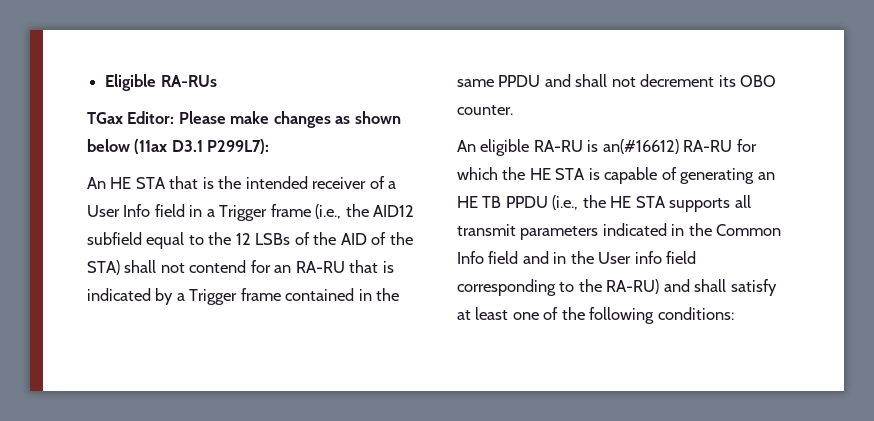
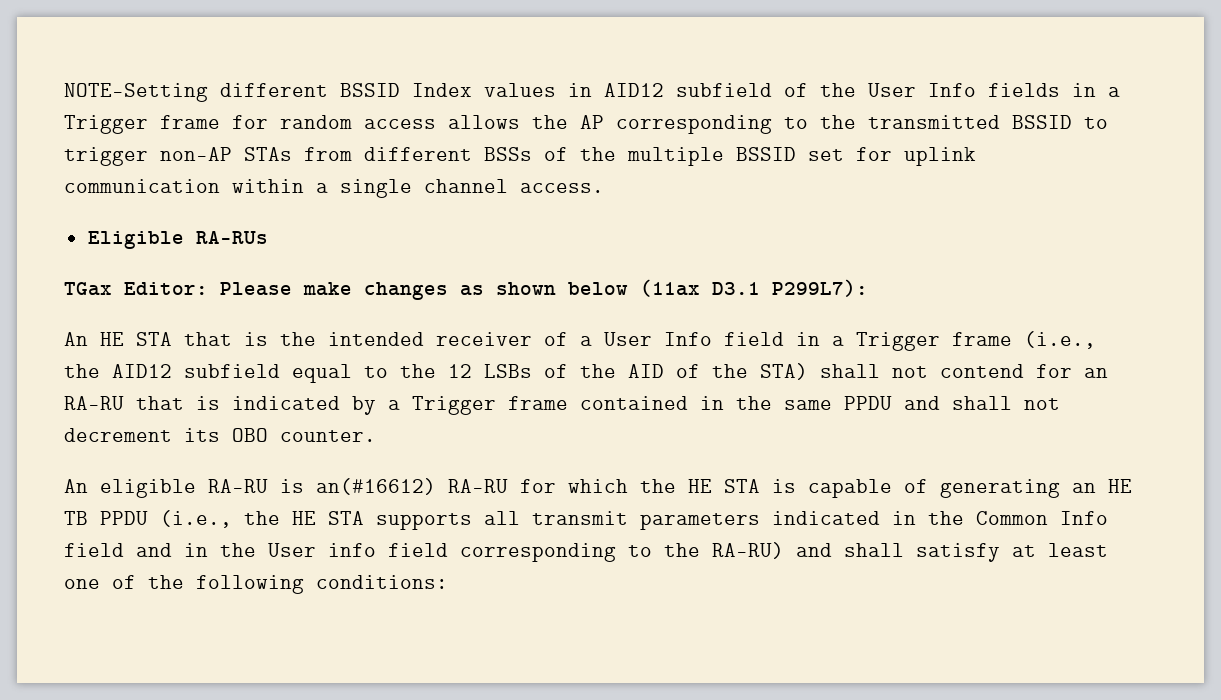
(105, 82) none -> [64,83,1120,102] [64,115,1108,134] [64,147,976,166] [64,179,604,198] NOTE—Setting different BSSID Index values in AID12 subfield of the User Info fields in a Trigger frame for random access allows the AP corresponding to the transmitted BSSID to trigger non-AP STAs from different BSSs of the multiple BSSID set for uplink communication within a single channel access. //

